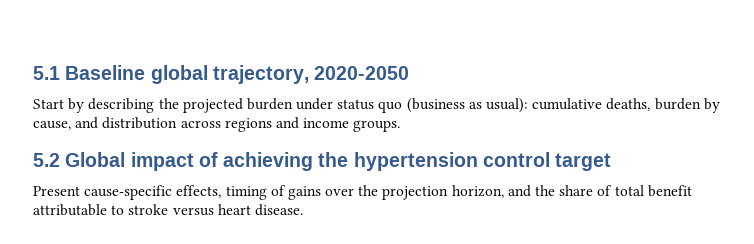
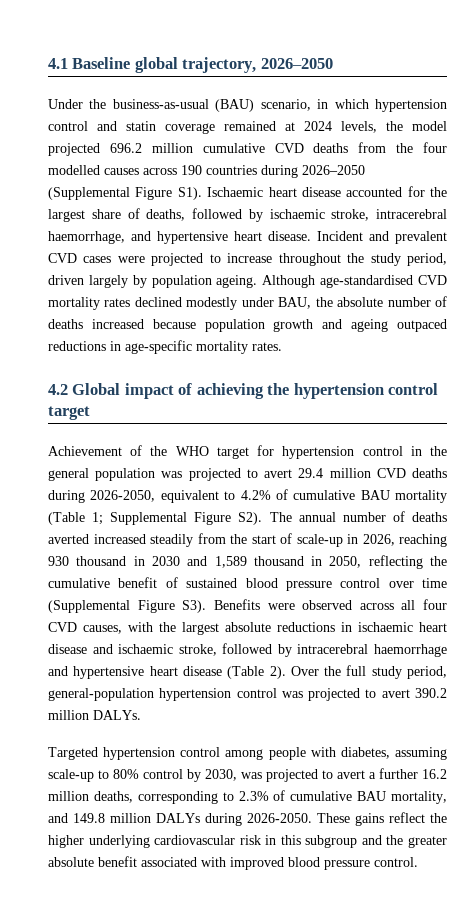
[33,66,60,80] 5.1 -> [48,58,68,69] 4.1
[314,66,410,80] [33,98,720,113] [33,117,401,132] [33,153,60,167] 2020-2050 // Start by describing the projected burden under status quo (business as usual): cumulative deaths, burden by cause, and distribution across regions and income groups. // 5.2 -> [260,58,333,69] [48,99,447,112] [48,121,447,134] [48,142,447,156] [48,165,365,178] [48,186,447,200] [48,208,447,222] [48,231,447,244] [48,253,448,266] [48,275,447,288] [48,296,448,310] [48,319,447,332] [48,340,282,354] [48,384,68,395] 2026–2050 // Under the business-as-usual (BAU) scenario, in which hypertension control and statin coverage remained at 2024 levels, the model projected 696.2 million cumulative CVD deaths from the four modelled causes across 190 countries during 2026–2050 (Supplemental Figure S1). Ischaemic heart disease accounted for the largest share of deaths, followed by ischaemic stroke, intracerebral haemorrhage, and hypertensive heart disease. Incident and prevalent CVD cases were projected to increase throughout the study period, driven largely by population ageing. Although age-standardised CVD mortality rates declined modestly under BAU, the absolute number of deaths increased because population growth and ageing outpaced reductions in age-specific mortality rates. // 4.2
[33,185,692,200] [33,204,303,216] Present cause-specific effects, timing of gains over the projection horizon, and the share of total benefit attributable to stroke versus heart disease. -> [48,445,448,459] [48,468,448,481] [48,489,447,503] [48,511,447,525] [48,533,447,547] [48,555,448,569] [48,577,447,591] [48,599,447,613] [48,622,447,635] [48,643,447,657] [48,665,448,679] [48,688,447,701] [48,710,141,720] [48,747,448,760] [48,768,447,782] [48,790,447,804] [48,812,447,826] [48,835,447,848] [48,856,418,870] Achievement of the WHO target for hypertension control in the general population was projected to avert 29.4 million CVD deaths during 2026-2050, equivalent to 4.2% of cumulative BAU mortality (Table 1; Supplemental Figure S2). The annual number of deaths averted increased steadily from the start of scale-up in 2026, reaching 930 thousand in 2030 and 1,589 thousand in 2050, reflecting the cumulative benefit of sustained blood pressure control over time (Supplemental Figure S3). Benefits were observed across all four CVD causes, with the largest absolute reductions in ischaemic heart disease and ischaemic stroke, followed by intracerebral haemorrhage and hypertensive heart disease (Table 2). Over the full study period, general-population hypertension control was projected to avert 390.2 million DALYs. // Targeted hypertension control among people with diabetes, assuming scale-up to 80% control by 2030, was projected to avert a further 16.2 million deaths, corresponding to 2.3% of cumulative BAU mortality, and 149.8 million DALYs during 2026-2050. These gains reflect the higher underlying cardiovascular risk in this subgroup and the greater absolute benefit associated with improved blood pressure control.

